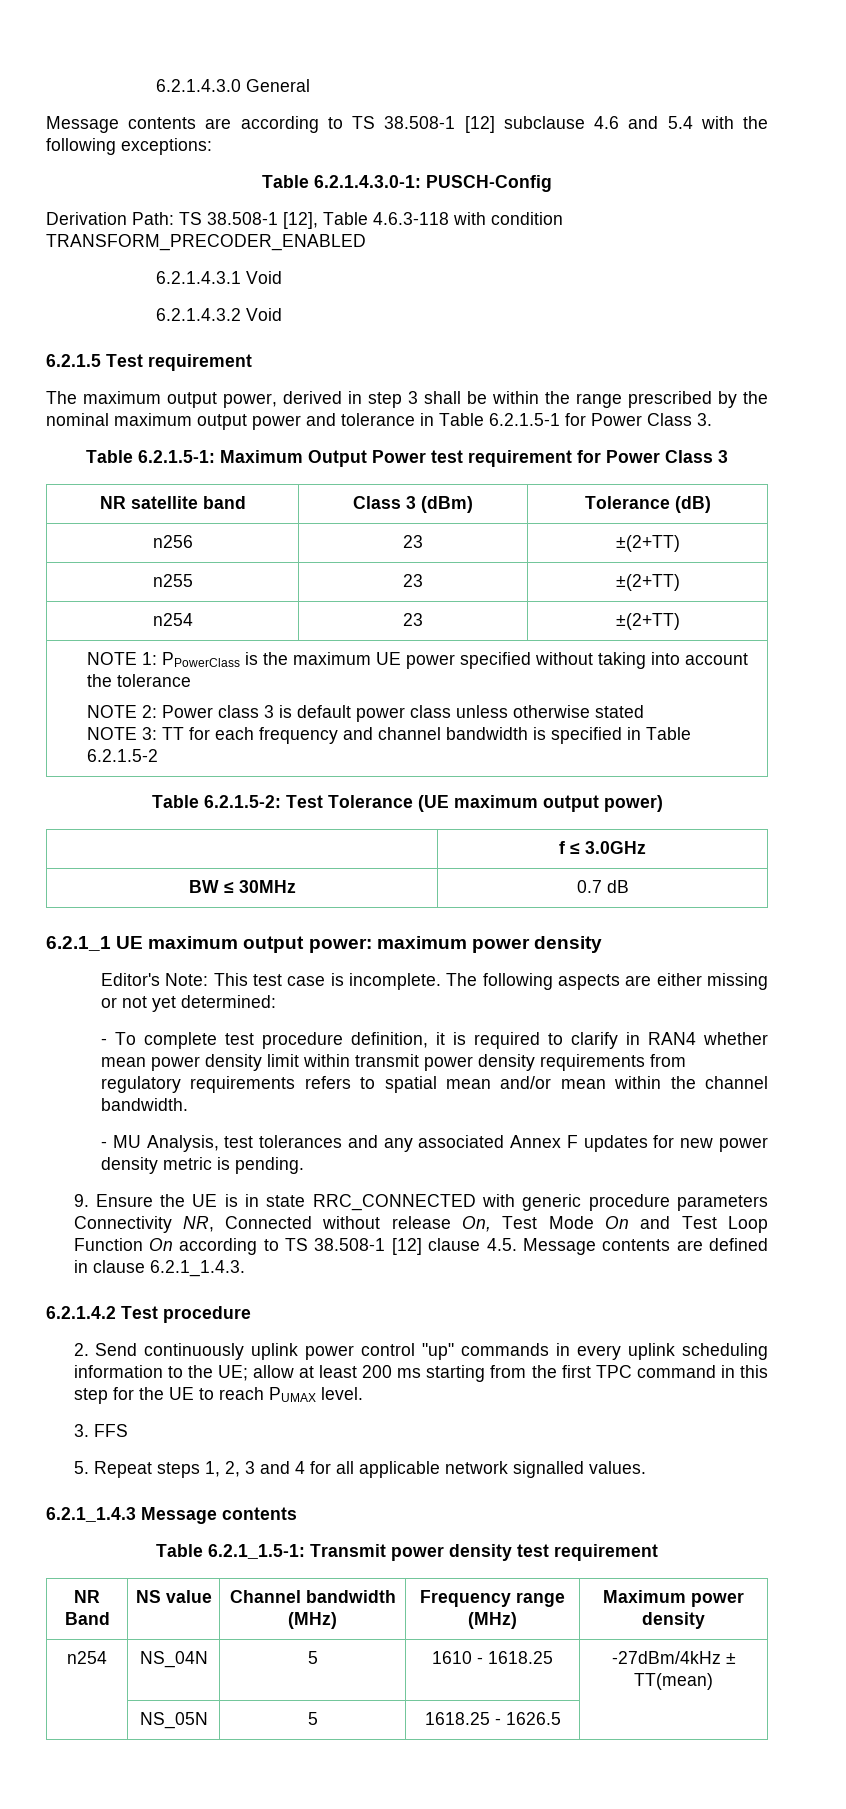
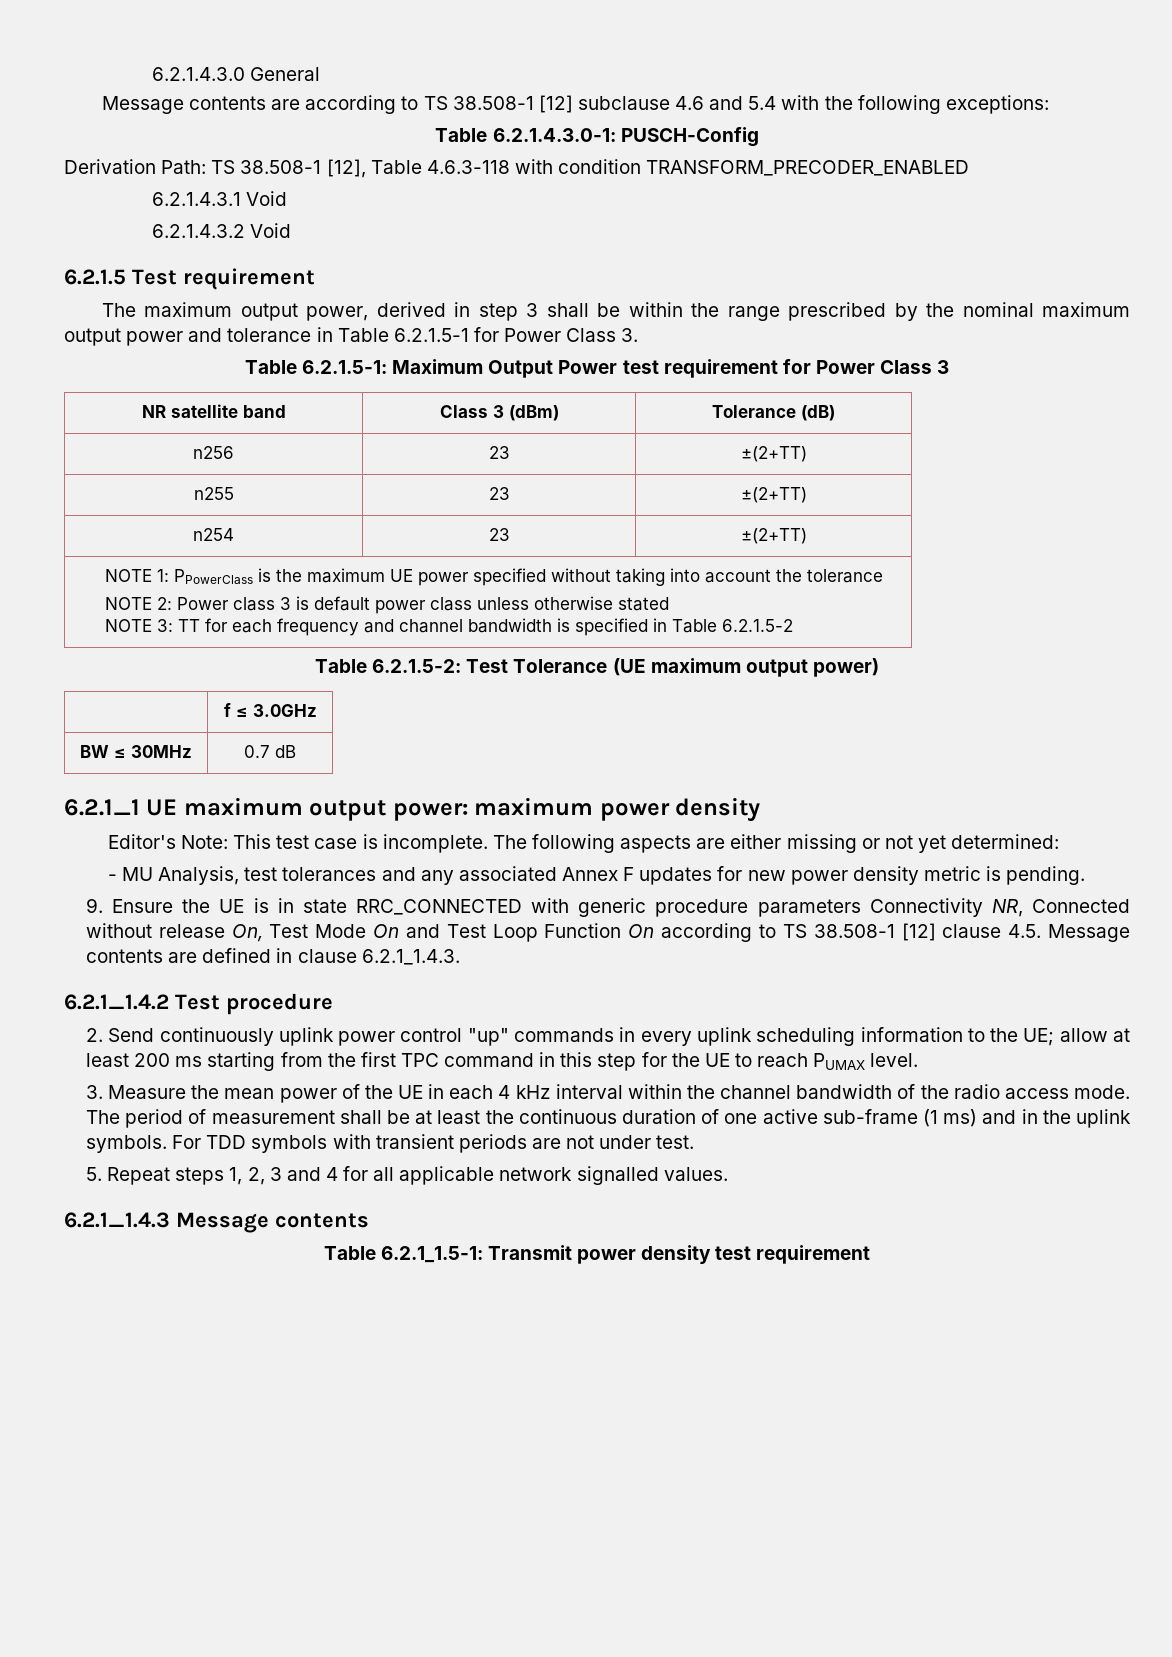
[101,1032,768,1049] [101,1054,687,1071] [101,1076,768,1093] [101,1098,189,1111] // - To complete test procedure definition, it is required to clarify in RAN4 whether mean power density limit within transmit power density requirements from regulatory requirements refers to spatial mean and/or mean within the channel bandwidth. -> (1060, 841) none
[46,1306,116,1319] 6.2.1.4.2 -> [64,994,169,1010] 6.2.1_1.4.2
[93,1424,128,1437] FFS -> [108,1084,1130,1103] [85,1109,1132,1128] [85,1134,695,1153] Measure the mean power of the UE in each 4 kHz interval within the channel bandwidth of the radio access mode. The period of measurement shall be at least the continuous duration of one active sub-frame (1 ms) and in the uplink symbols. For TDD symbols with transient periods are not under test.
[74,1590,100,1603] [64,1612,110,1625] [135,1590,212,1603] [229,1590,396,1603] [288,1612,337,1629] [419,1590,565,1607] [467,1612,517,1629] [603,1590,744,1607] [642,1612,705,1629] [67,1651,107,1664] [139,1651,208,1668] [307,1651,318,1664] [431,1651,553,1664] [611,1651,736,1664] [634,1673,713,1690] [139,1712,208,1729] [307,1712,318,1725] [424,1712,561,1725] // NR Band | NS value | Channel bandwidth (MHz) | Frequency range (MHz) | Maximum power density // n254 | NS_04N | 5 | 1610 - 1618.25 | -27dBm/4kHz ± TT(mean) // | NS_05N | 5 | 1618.25 - 1626.5 | -> (871, 1254) none

